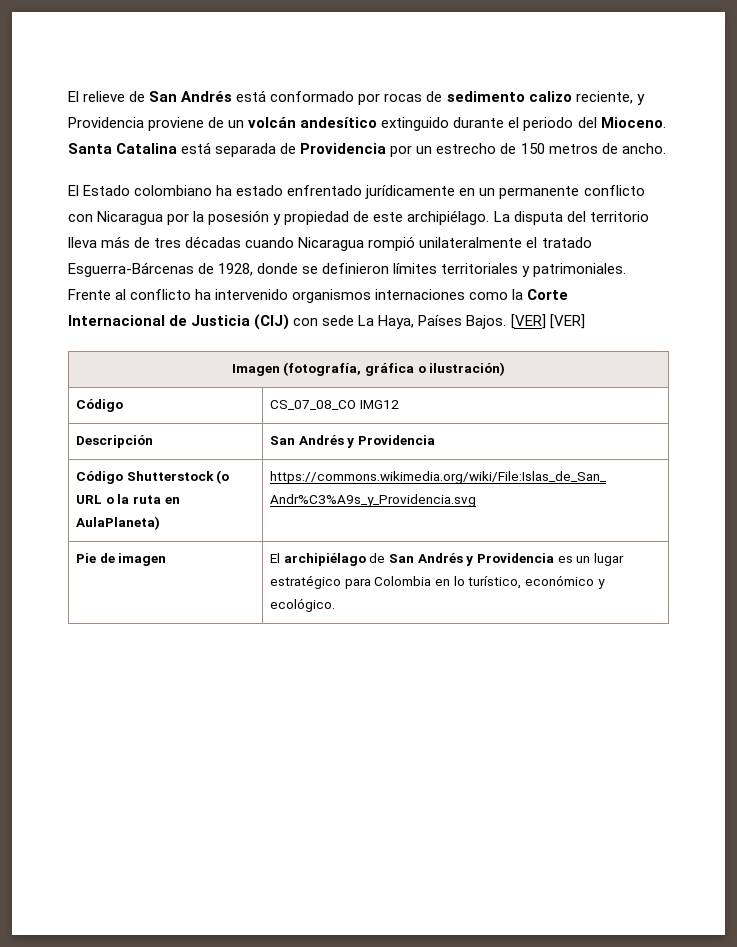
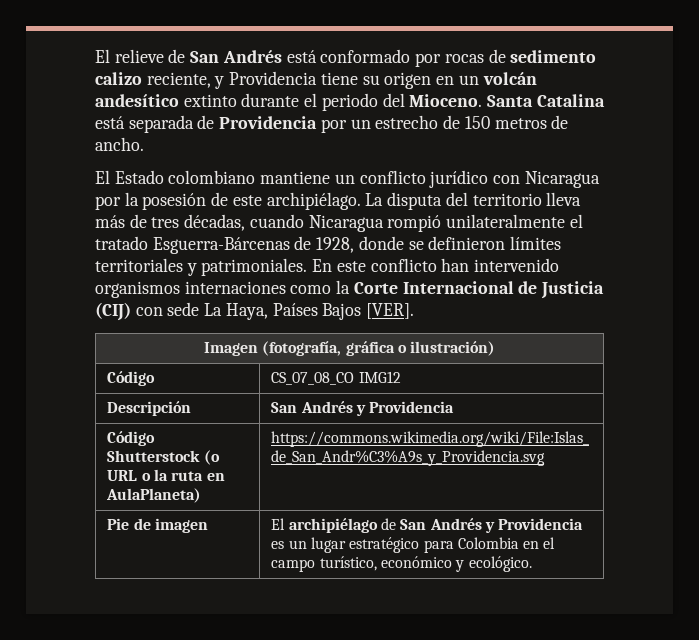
[148,117,225,131] proviene de -> [320,72,455,89] tiene su origen en
[381,117,450,131] extinguido -> [183,94,237,107] extinto
[216,185,645,199] ha estado enfrentado jurídicamente en un permanente conflicto -> [260,170,489,188] mantiene un conflicto jurídico
[273,211,350,225] y propiedad -> (207, 201) none
[185,236,242,248] décadas -> [184,214,246,231] décadas,
[68,289,212,300] Frente al conflicto ha -> [312,258,470,272] En este conflicto han
[466,314,585,329] Bajos. [VER] [VER] -> [322,303,415,320] Bajos [VER].
[453,576,465,586] lo -> [543,537,556,549] [271,559,316,572] el campo

